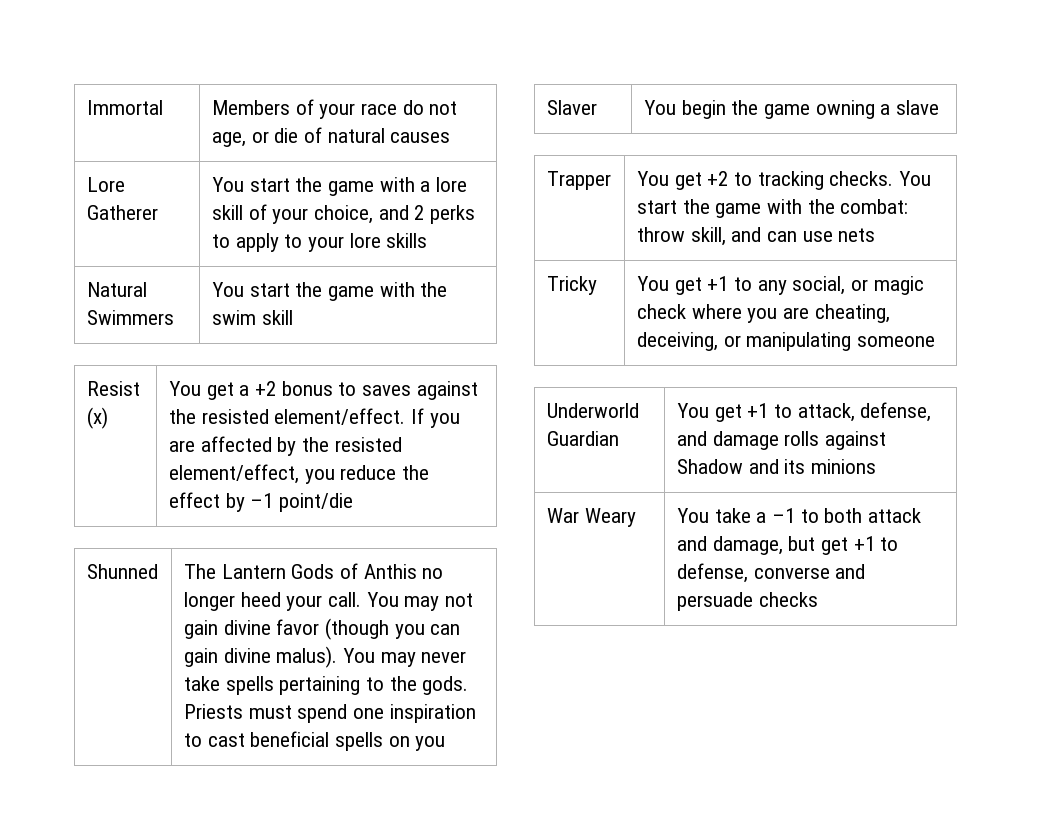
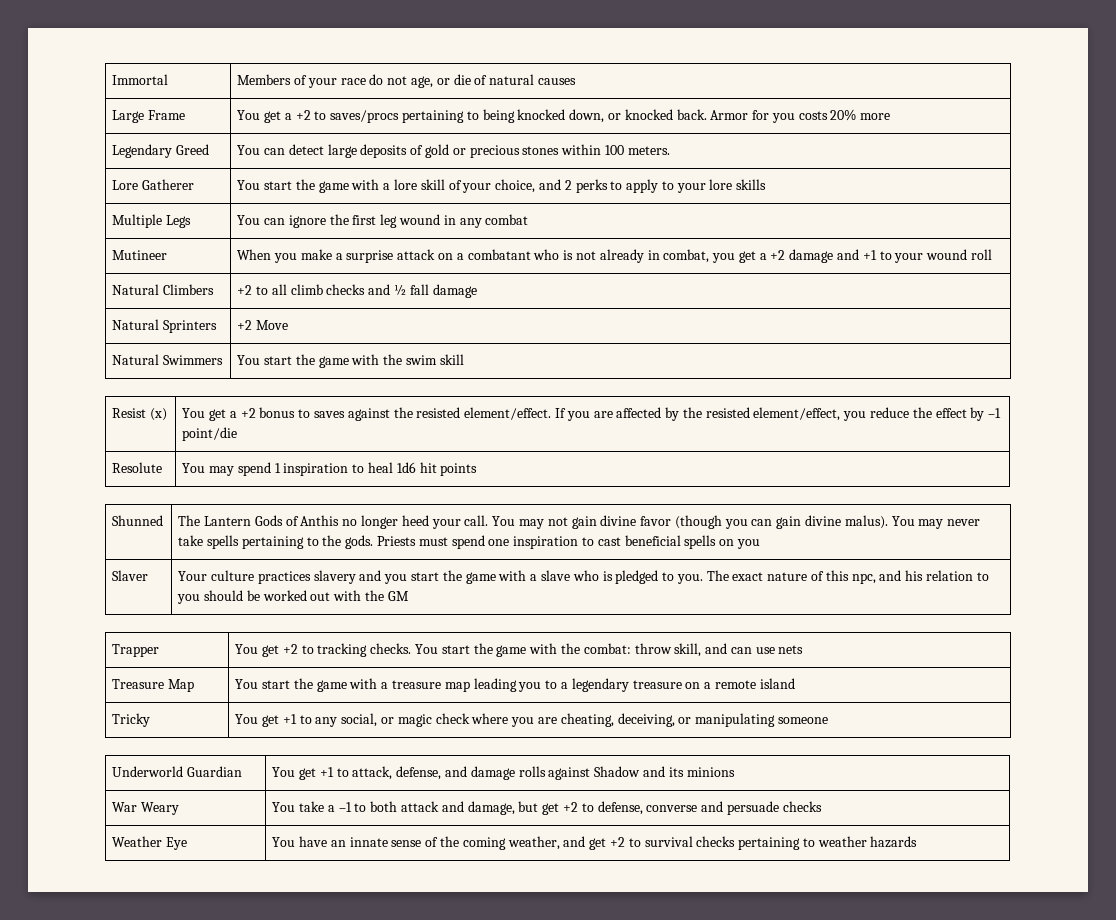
(451, 137) none -> [112,110,186,123] [237,109,891,123] [112,144,210,158] [237,144,670,158] // Large Frame | You get a +2 to saves/procs pertaining to being knocked down, or knocked back. Armor for you costs 20% more // Legendary Greed | You can detect large deposits of gold or precious stones within 100 meters.
(428, 240) none -> [112,214,192,228] [237,214,529,228] [112,250,168,260] [237,249,992,263] [112,284,215,295] [237,284,477,298] [112,319,218,333] [237,320,289,330] // Multiple Legs | You can ignore the first leg wound in any combat // Mutineer | When you make a surprise attack on a combatant who is not already in combat, you get a +2 damage and +1 to your wound roll // Natural Climbers | +2 to all climb checks and ½ fall damage // Natural Sprinters | +2 Move
(353, 502) none -> [112,462,163,473] [182,462,478,476] // Resolute | You may spend 1 inspiration to heal 1d6 hit points
[643,100,875,119] You begin the game owning -> [178,570,527,584] Your culture practices slavery and you start the game with
(939, 107) none -> [572,570,989,584] [177,590,409,604] who is pledged to you. The exact nature of this npc, and his relation to you should be worked out with the GM
(876, 235) none -> [112,679,195,692] [235,678,795,692] // Treasure Map | You start the game with a treasure map leading you to a legendary treasure on a remote island
[853,536,875,551] +1 -> [562,802,578,812] +2
(818, 599) none -> [112,836,188,850] [272,836,918,850] // Weather Eye | You have an innate sense of the coming weather, and get +2 to survival checks pertaining to weather hazards

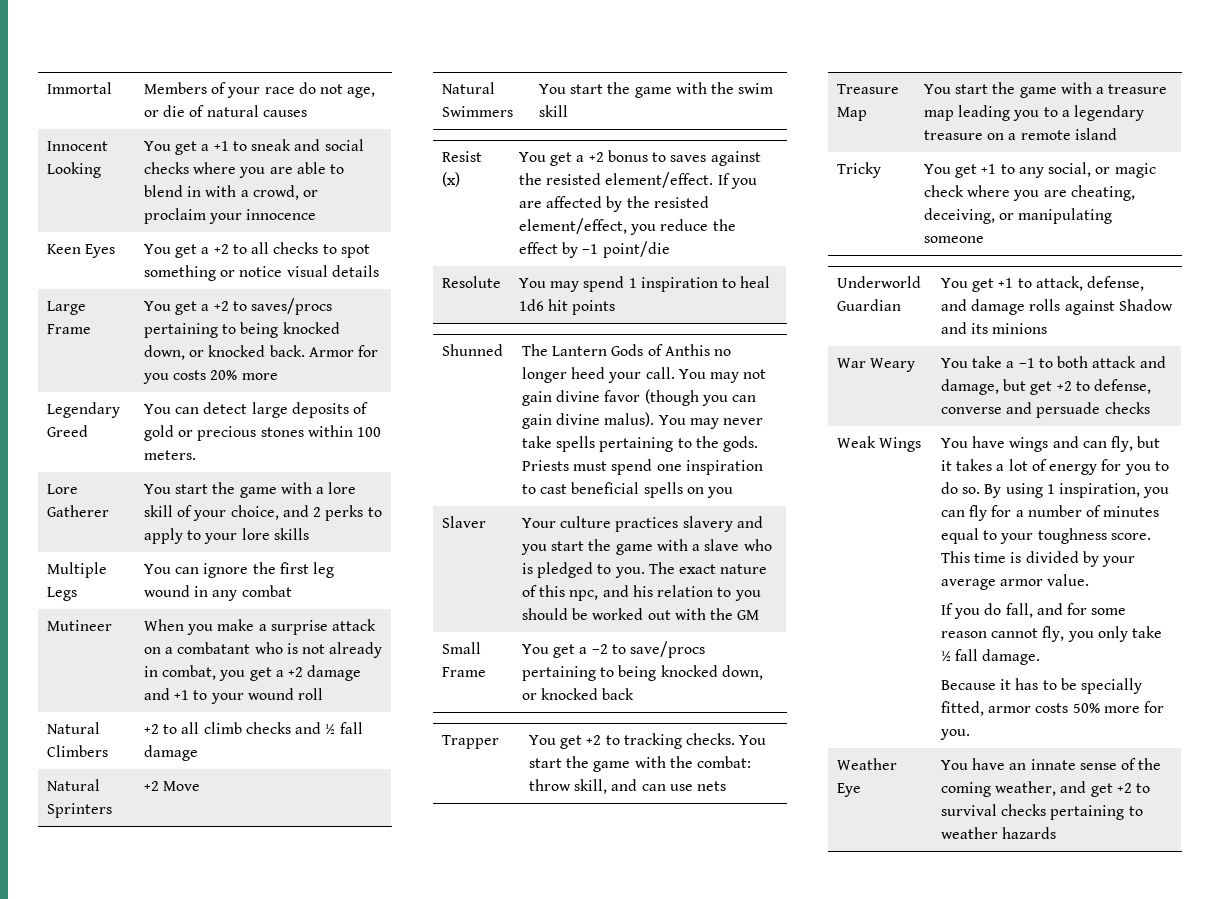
(576, 81) none -> [46,141,108,151] [46,162,101,178] [143,139,364,155] [143,162,345,178] [143,185,319,200] [143,208,317,224] [46,244,115,258] [143,242,371,258] [143,265,379,281] // Innocent Looking | You get a +1 to sneak and social checks where you are able to blend in with a crowd, or proclaim your innocence // Keen Eyes | You get a +2 to all checks to spot something or notice visual details
(409, 596) none -> [441,642,481,654] [441,667,486,677] [521,641,706,658] [521,665,763,681] [521,688,635,700] // Small Frame | You get a –2 to save/procs pertaining to being knocked down, or knocked back
(822, 806) none -> [836,436,921,452] [940,436,1161,452] [940,459,1170,475] [940,482,1170,498] [940,505,1160,521] [940,528,1151,544] [940,551,1136,567] [940,574,1090,590] [940,603,1127,619] [940,626,1163,642] [940,649,1041,665] [940,678,1143,694] [940,701,1165,716] [939,729,970,740] // Weak Wings | You have wings and can fly, but it takes a lot of energy for you to do so. By using 1 inspiration, you can fly for a number of minutes equal to your toughness score. This time is divided by your average armor value. // If you do fall, and for some reason cannot fly, you only take ½ fall damage. // Because it has to be specially fitted, armor costs 50% more for you.

